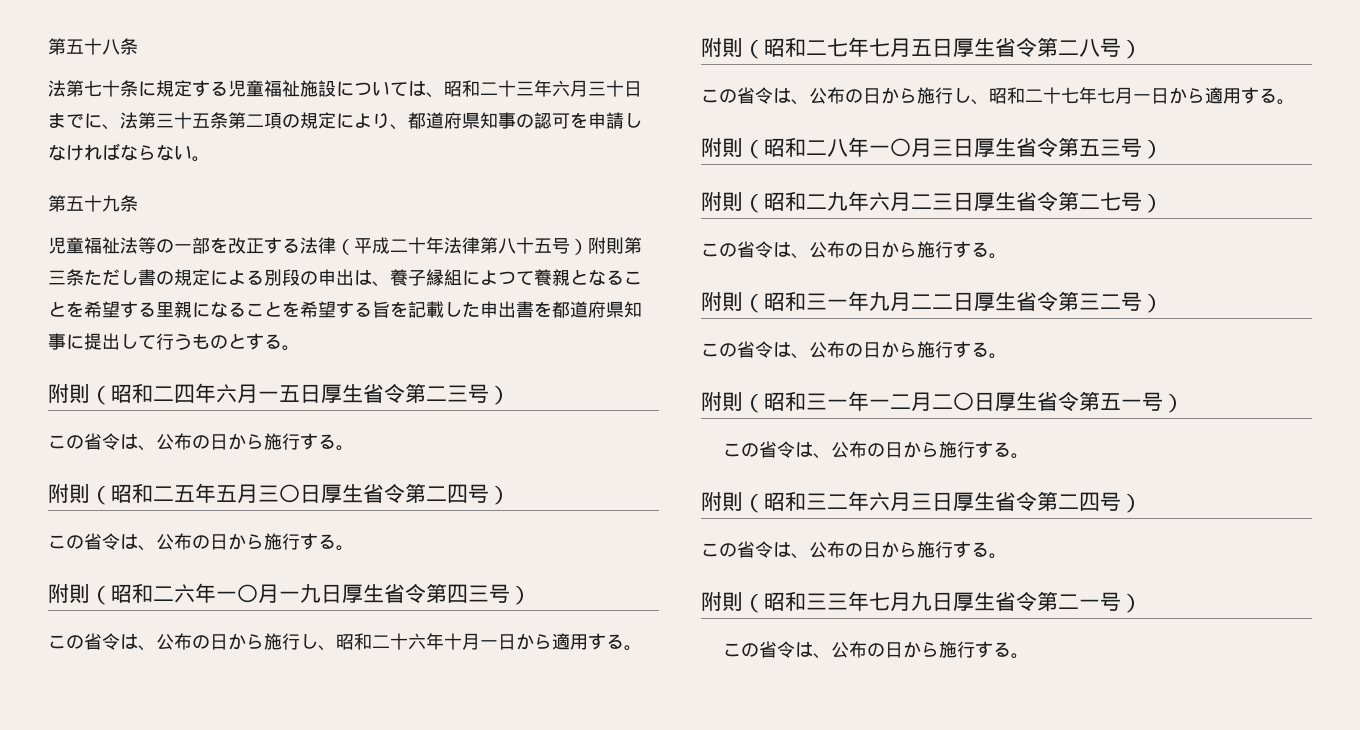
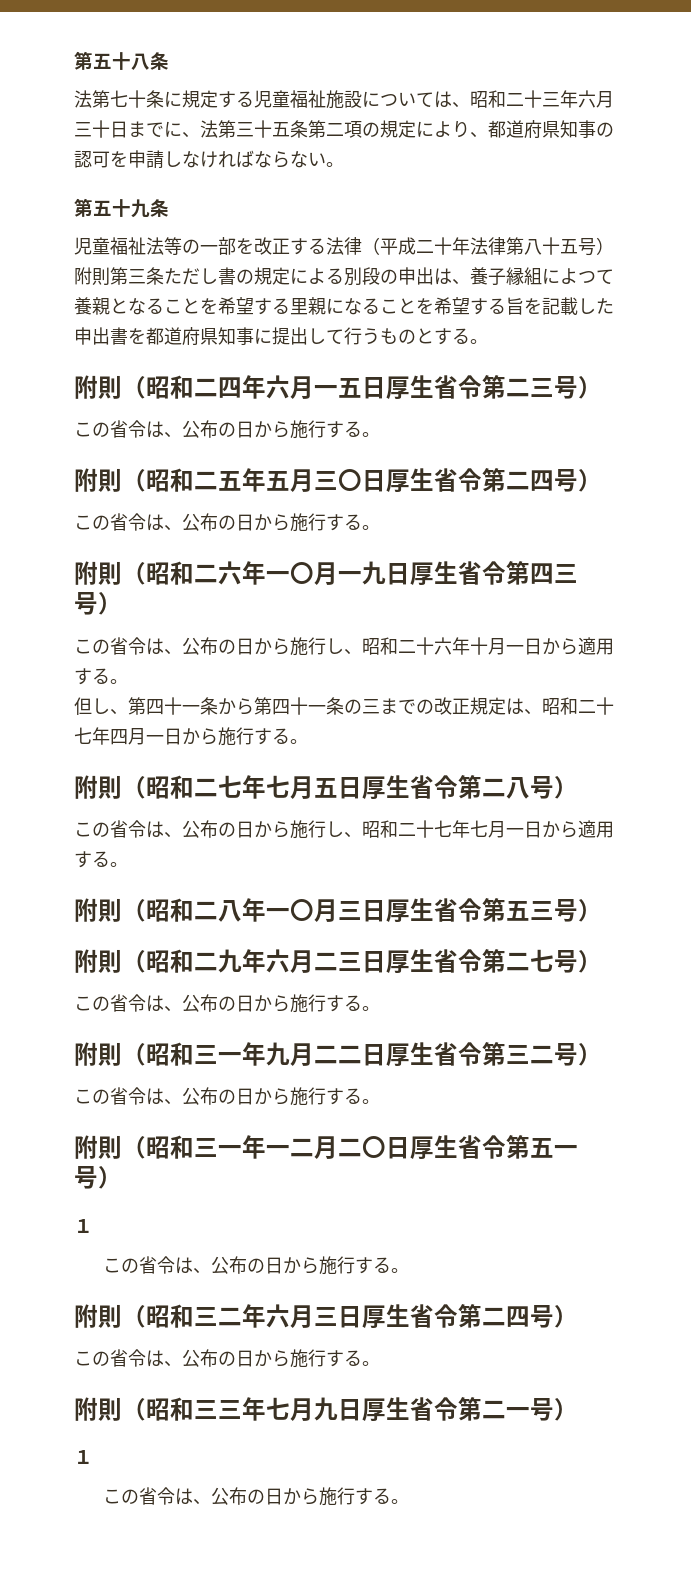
(642, 648) none -> [74,697,614,715] [74,727,308,746] // 但し、第四十一条から第四十一条の三までの改正規定は、昭和二十七年四月一日から施行する。
(1184, 403) none -> [74,1219,93,1233] // １
(1142, 603) none -> [74,1450,93,1464] // １

